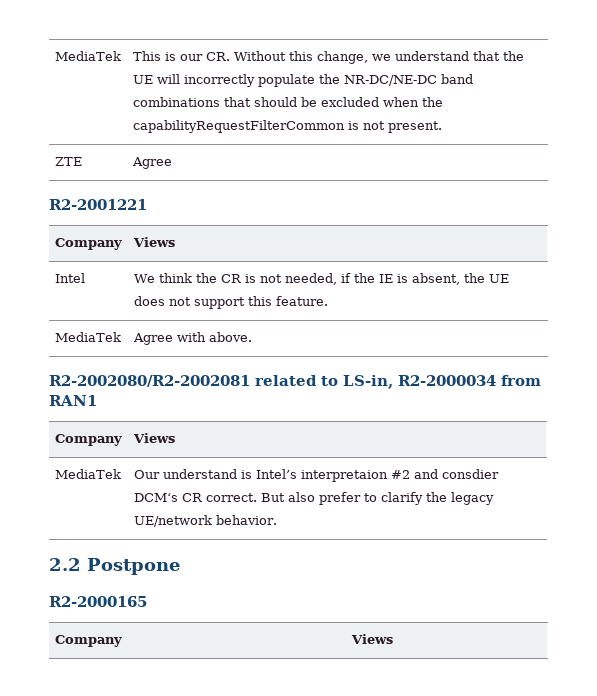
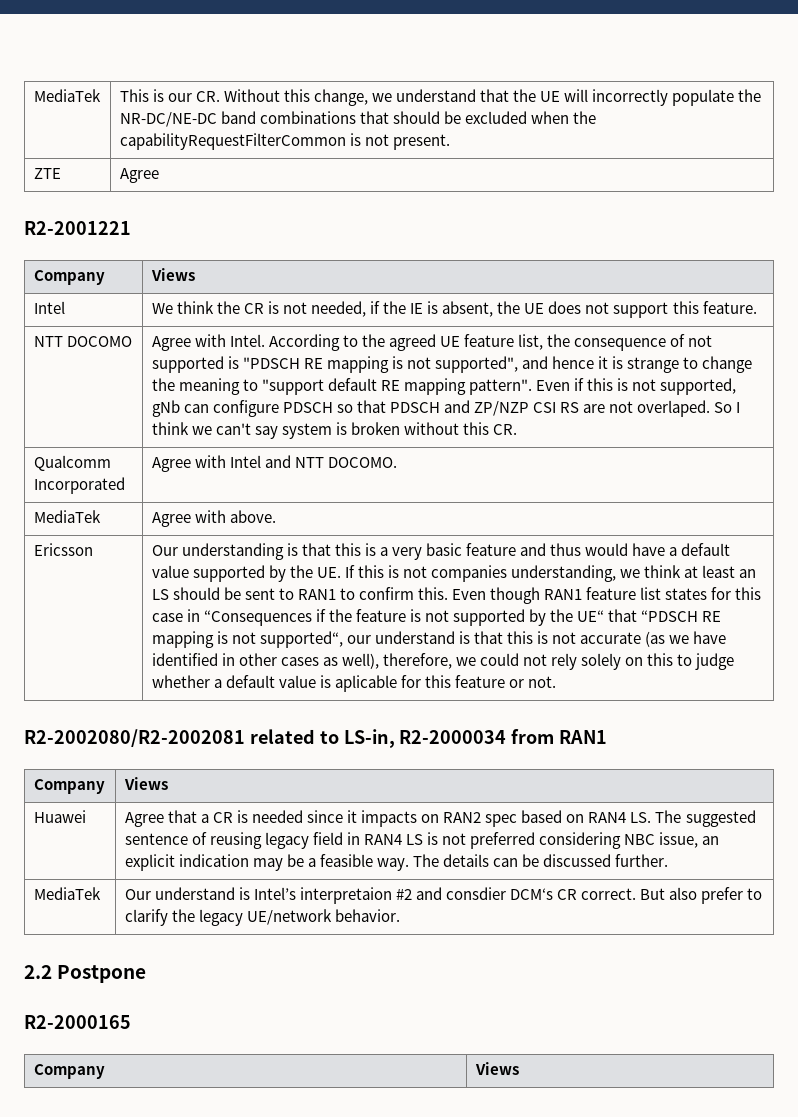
[54,332,121,342] [132,332,252,345] MediaTek | Agree with above. -> [33,336,132,347] [151,334,713,351] [151,356,753,373] [151,378,737,395] [151,400,741,417] [151,422,518,439] [33,455,111,471] [33,477,125,494] [151,455,397,472] [33,510,101,523] [151,510,276,527] [33,543,93,556] [151,543,731,560] [151,565,757,582] [151,587,762,604] [151,609,722,626] [151,631,727,648] [151,653,735,670] [151,675,557,692] NTT DOCOMO | Agree with Intel. According to the agreed UE feature list, the consequence of not supported is "PDSCH RE mapping is not supported", and hence it is strange to change the meaning to "support default RE mapping pattern". Even if this is not supported, gNb can configure PDSCH so that PDSCH and ZP/NZP CSI RS are not overlaped. So I think we can't say system is broken without this CR. // Qualcomm Incorporated | Agree with Intel and NTT DOCOMO. // MediaTek | Agree with above. // Ericsson | Our understanding is that this is a very basic feature and thus would have a default value supported by the UE. If this is not companies understanding, we think at least an LS should be sent to RAN1 to confirm this. Even though RAN1 feature list states for this case in “Consequences if the feature is not supported by the UE“ that “PDSCH RE mapping is not supported“, our understand is that this is not accurate (as we have identified in other cases as well), therefore, we could not rely solely on this to judge whether a default value is aplicable for this feature or not.
(175, 438) none -> [33,810,86,823] [124,810,756,827] [124,832,720,849] [124,854,669,871] // Huawei | Agree that a CR is needed since it impacts on RAN2 spec based on RAN4 LS. The suggested sentence of reusing legacy field in RAN4 LS is not preferred considering NBC issue, an explicit indication may be a feasible way. The details can be discussed further.

